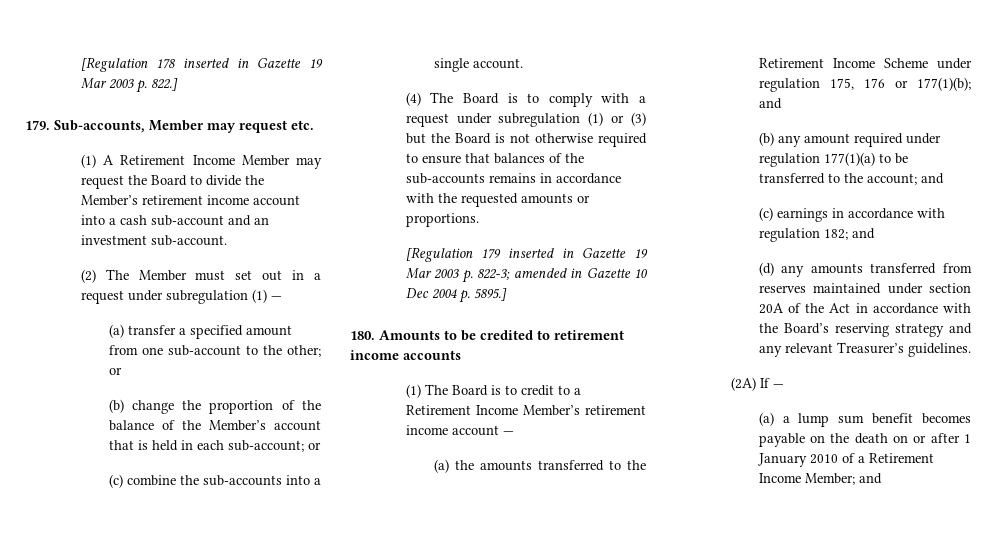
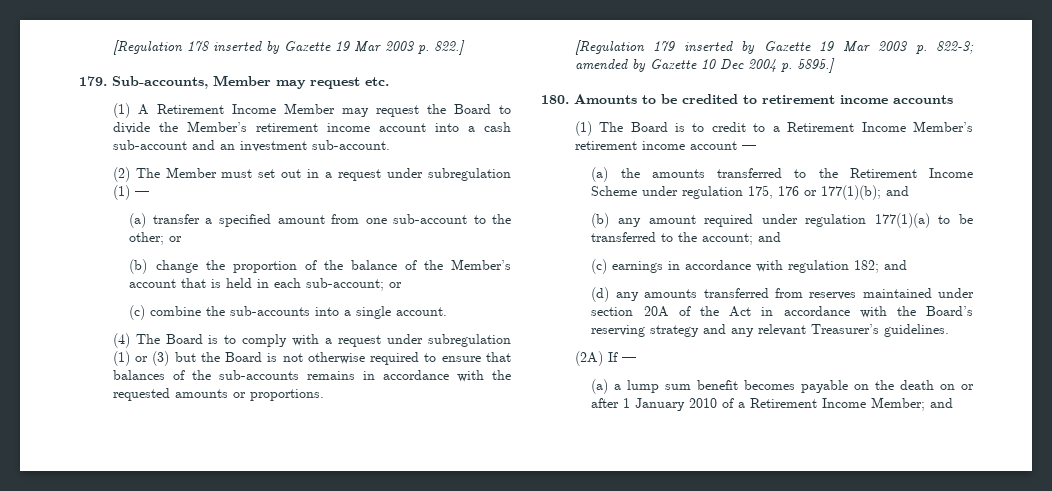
[236,58,249,68] in -> [265,41,280,54] by
[561,248,574,258] in -> [741,41,756,54] by
[570,268,583,278] in -> [631,59,646,72] by

